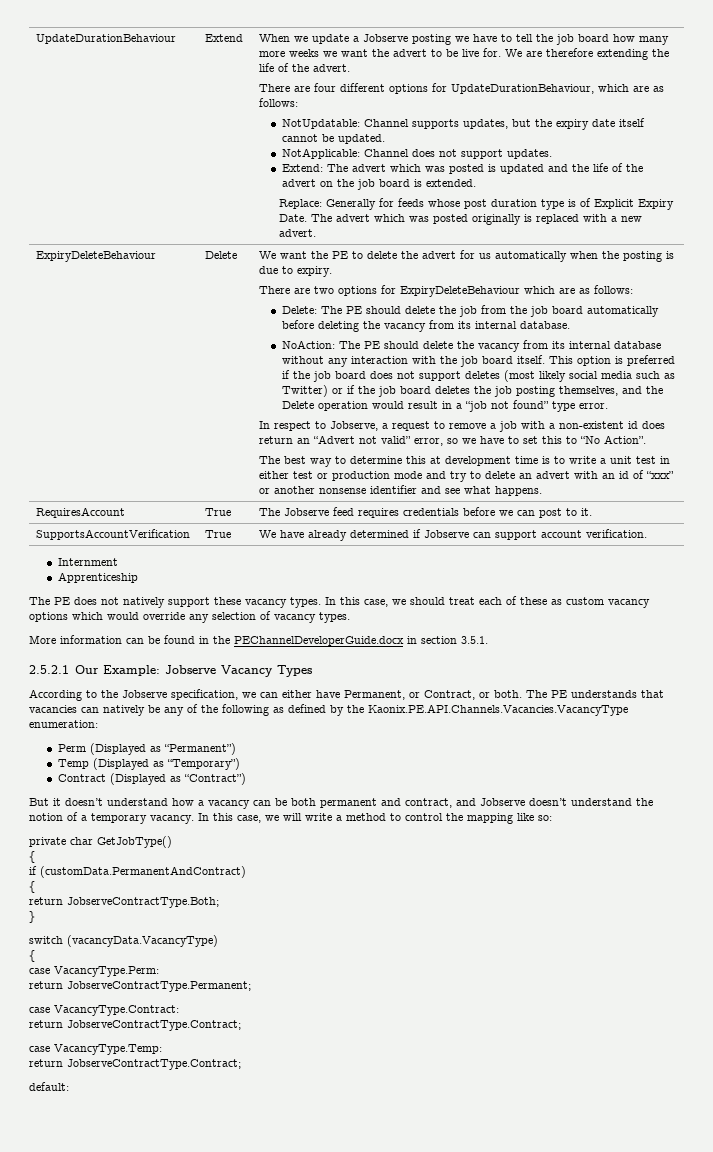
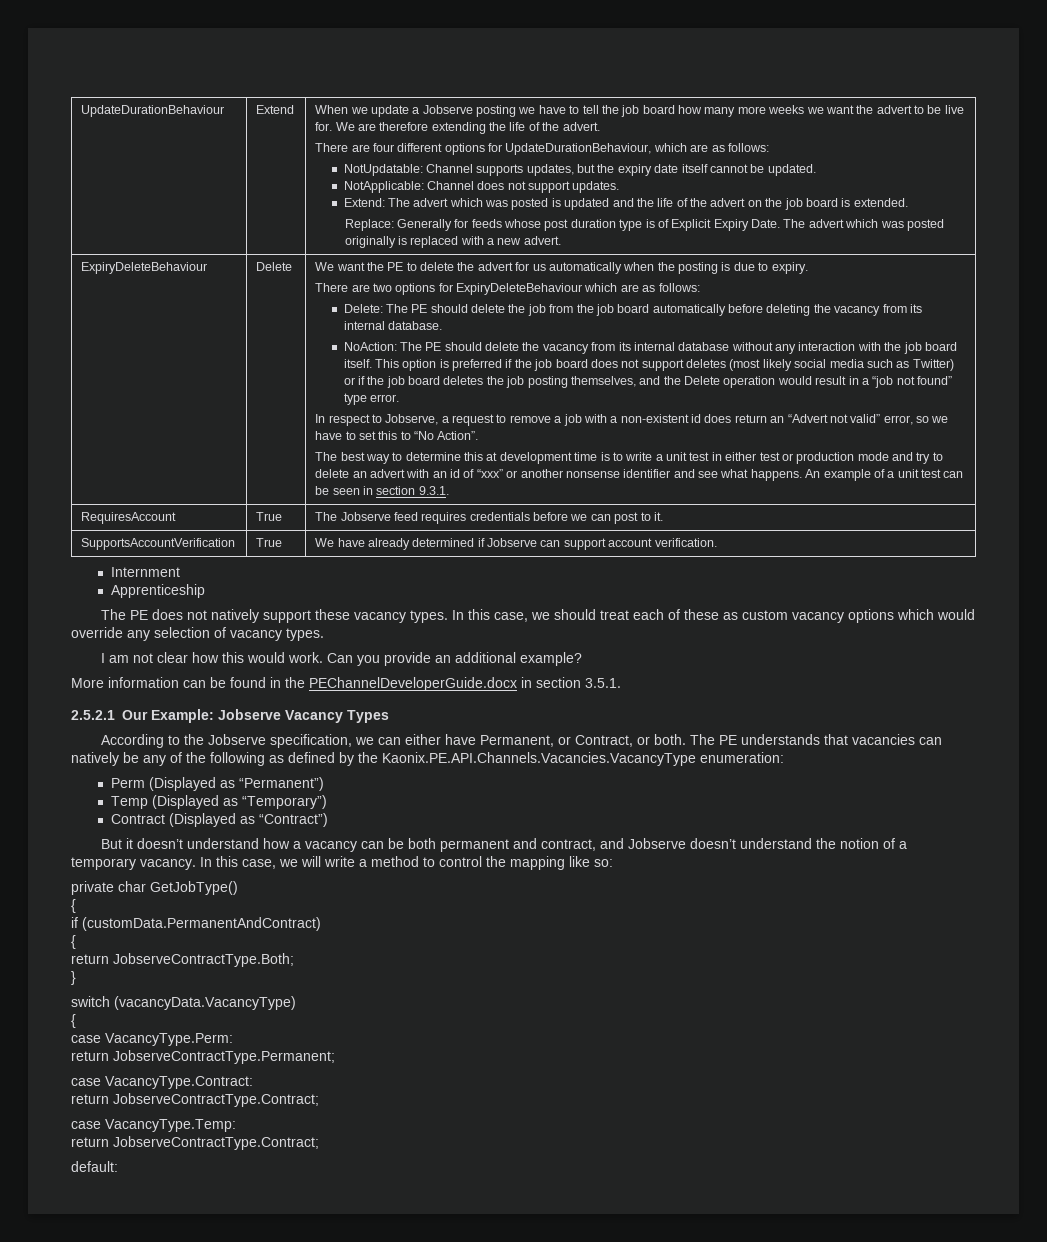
(543, 491) none -> [805,469,964,481] [315,486,449,495] An example of a unit test can be seen in section 9.3.1.
(350, 617) none -> [101,652,583,666] // I am not clear how this would work. Can you provide an additional example?

